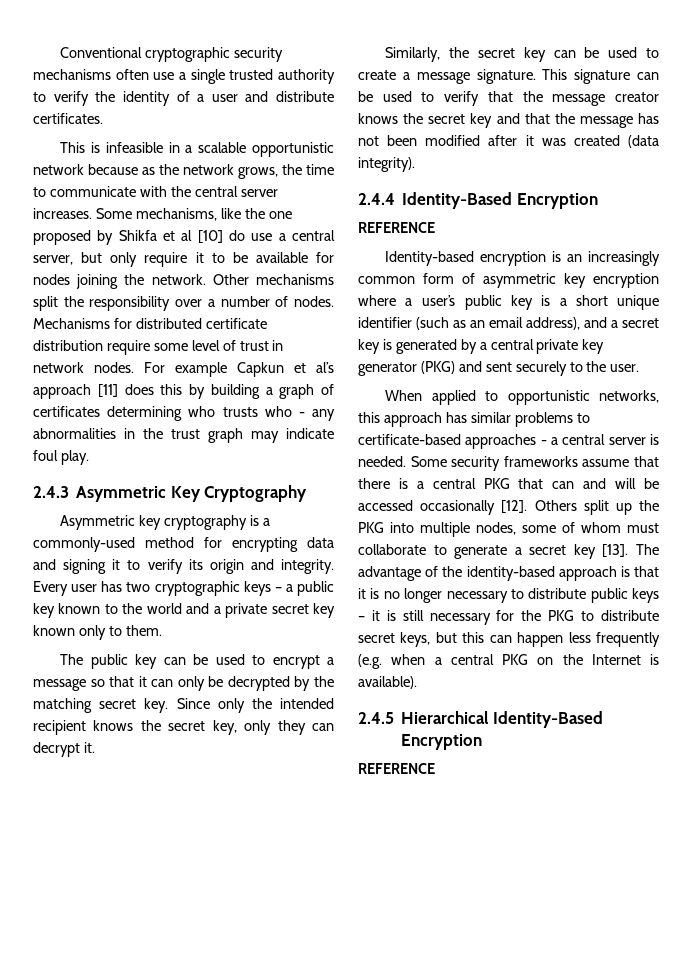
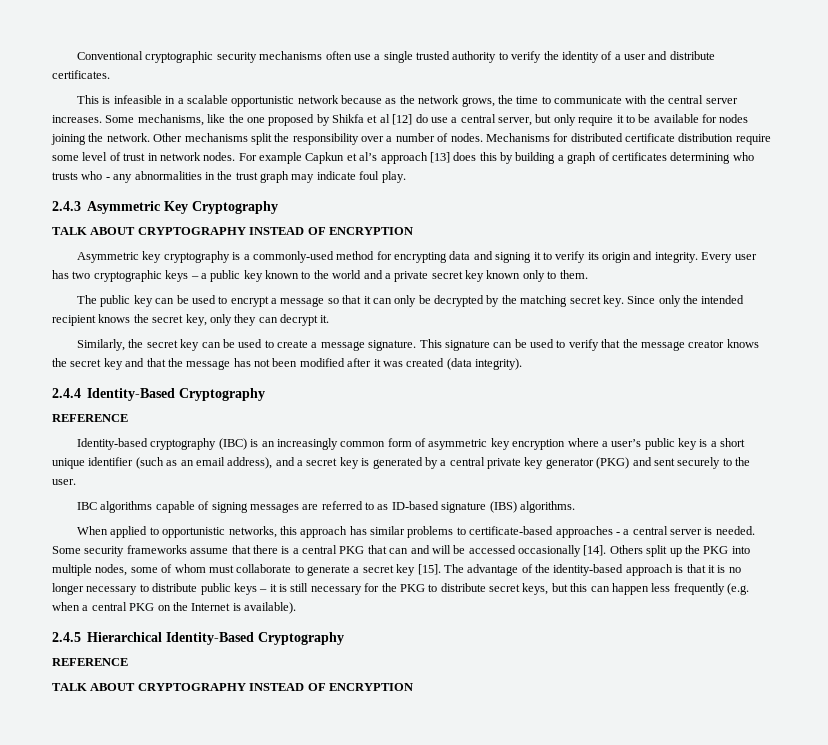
[197,230,223,243] [10] -> [392,114,413,125] [12]
[97,384,118,397] [11] -> [429,152,450,163] [13]
(308, 493) none -> [52,227,413,235] // TALK ABOUT CRYPTOGRAPHY INSTEAD OF ENCRYPTION
[516,193,598,209] Encryption -> [179,388,266,401] Cryptography
[480,251,547,266] encryption -> [150,438,247,450] cryptography (IBC)
(640, 368) none -> [77,501,575,513] // IBC algorithms capable of signing messages are referred to as ID-based signature (IBS) algorithms.
[501,500,528,513] [12]. -> [583,545,607,556] [14].
[602,544,629,557] [13]. -> [417,564,441,575] [15].
[401,734,483,750] [358,763,435,774] Encryption // REFERENCE -> [258,632,345,645] [52,658,128,666] [52,683,413,691] Cryptography // REFERENCE // TALK ABOUT CRYPTOGRAPHY INSTEAD OF ENCRYPTION

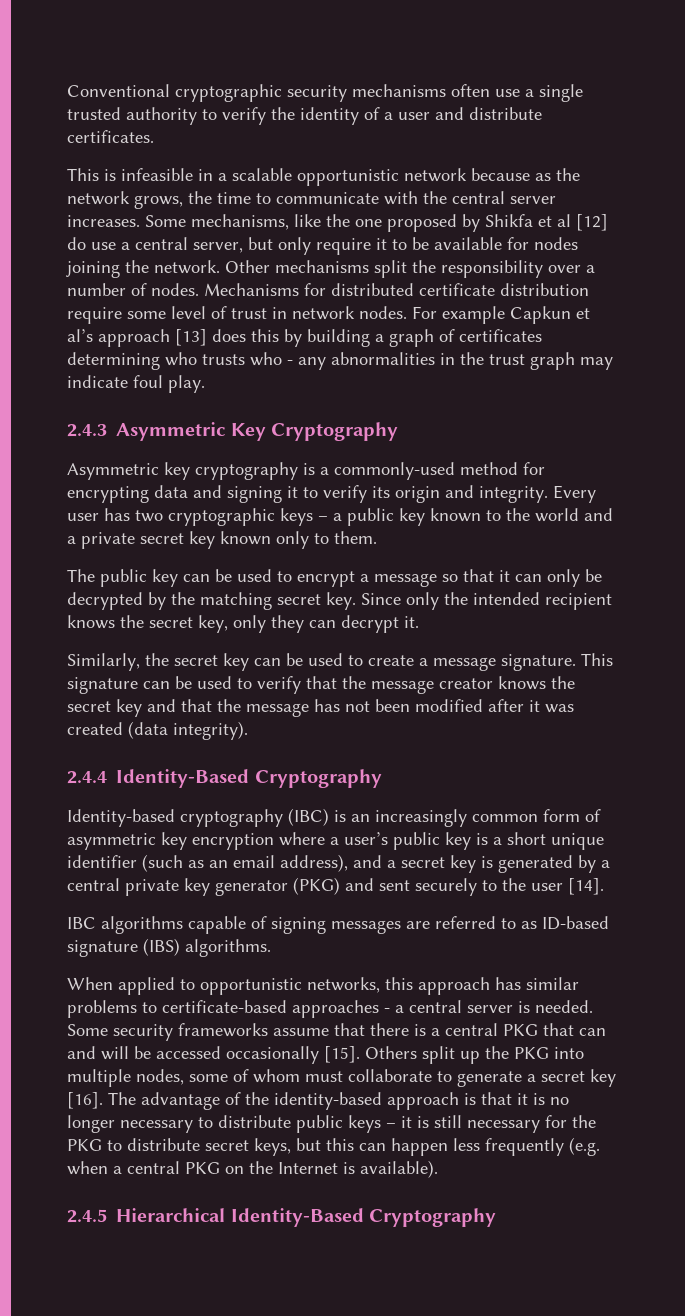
[52,227,413,235] // TALK ABOUT CRYPTOGRAPHY INSTEAD OF ENCRYPTION -> (399, 431) none
[52,414,128,422] // REFERENCE -> (382, 778) none
[52,479,76,485] user. -> [531,878,604,895] user [14].
[583,545,607,556] [14]. -> [324,1046,360,1063] [15].
[417,564,441,575] [15]. -> [67,1092,103,1109] [16].
[52,658,128,666] [52,683,413,691] // REFERENCE // TALK ABOUT CRYPTOGRAPHY INSTEAD OF ENCRYPTION -> (497, 1217) none

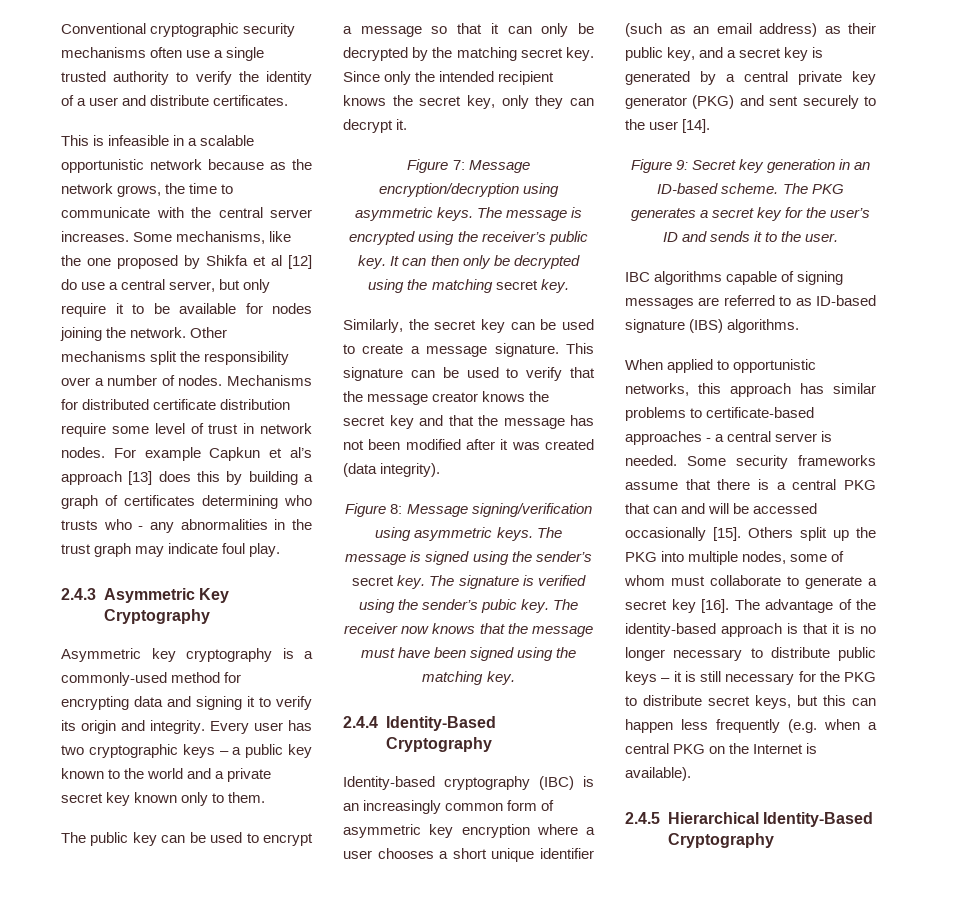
(419, 622) none -> [407,159,530,173] [378,183,560,197] [354,207,583,221] [349,231,588,245] [358,255,580,269] [368,279,569,293] // Figure 7: Message encryption/decryption using asymmetric keys. The message is encrypted using the receiver’s public key. It can then only be decrypted using the matching secret key.
(248, 730) none -> [345,503,592,517] [375,527,562,541] [345,551,592,565] [352,575,586,589] [358,599,579,613] [344,623,593,637] [360,647,577,661] [422,671,515,685] // Figure 8: Message signing/verification using asymmetric keys. The message is signed using the sender’s secret key. The signature is verified using the sender’s pubic key. The receiver now knows that the message must have been signed using the matching key.
[344,832,488,850] user’s public key is -> [343,848,434,859] user chooses
[280,854,348,872] address), -> [759,23,876,37] [625,47,696,61] address) as their public key,
(604, 886) none -> [630,159,871,173] [657,183,844,194] [630,207,871,221] [662,231,839,242] // Figure 9: Secret key generation in an ID-based scheme. The PKG generates a secret key for the user’s ID and sends it to the user.

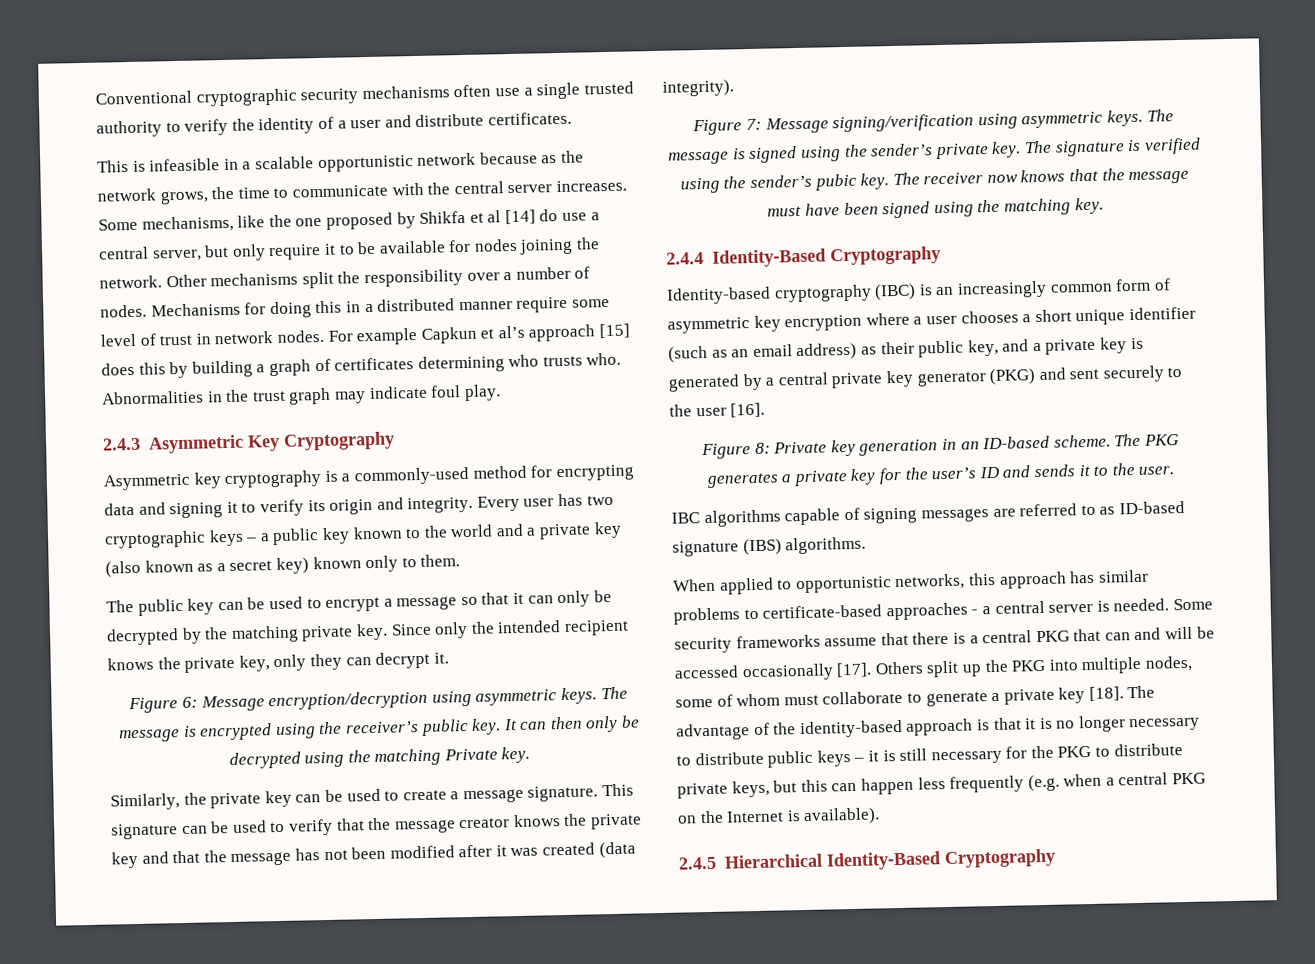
[288,255,312,269] [12] -> [504,209,536,225] [14]
[82,399,291,410] distributed certificate distribution -> [269,298,513,319] doing this in a distributed manner
[128,471,153,485] [13] -> [599,323,631,339] [15]
[103,519,268,533] who - any abnormalities -> [586,352,622,366] [102,390,204,405] who. Abnormalities
[61,792,131,806] secret key -> [593,521,622,539] [105,557,309,578] key (also known as a secret key)
[520,48,563,58] secret -> [301,625,354,642] private
[419,96,462,106] secret -> [184,656,236,673] private
[452,160,465,170] 7: -> [182,696,199,708] 6:
[495,280,538,290] secret -> [443,748,498,761] Private
[434,320,477,330] secret -> [210,792,262,809] private
[343,416,385,426] secret -> [590,813,643,830] private
[390,504,403,514] 8: -> [746,118,763,131] 7:
[352,576,395,586] secret -> [934,143,989,160] private
[739,48,782,58] secret -> [1045,338,1097,355] private
[682,119,711,133] [630,159,736,173] [14]. // Figure 9: Secret -> [730,402,766,418] [701,441,828,460] [16]. // Figure 8: Private
[711,208,754,218] secret -> [793,470,848,487] private
[713,527,741,541] [15]. -> [836,662,873,678] [17].
[625,599,729,613] secret key [16]. -> [1003,686,1124,705] private key [18].
[708,696,750,706] secret -> [677,782,728,799] private

